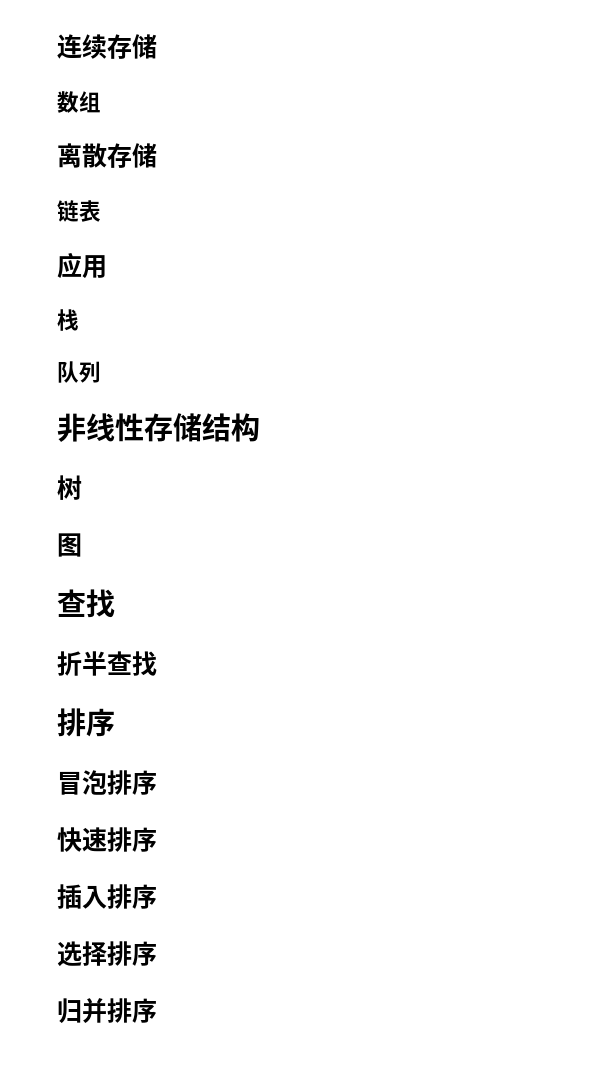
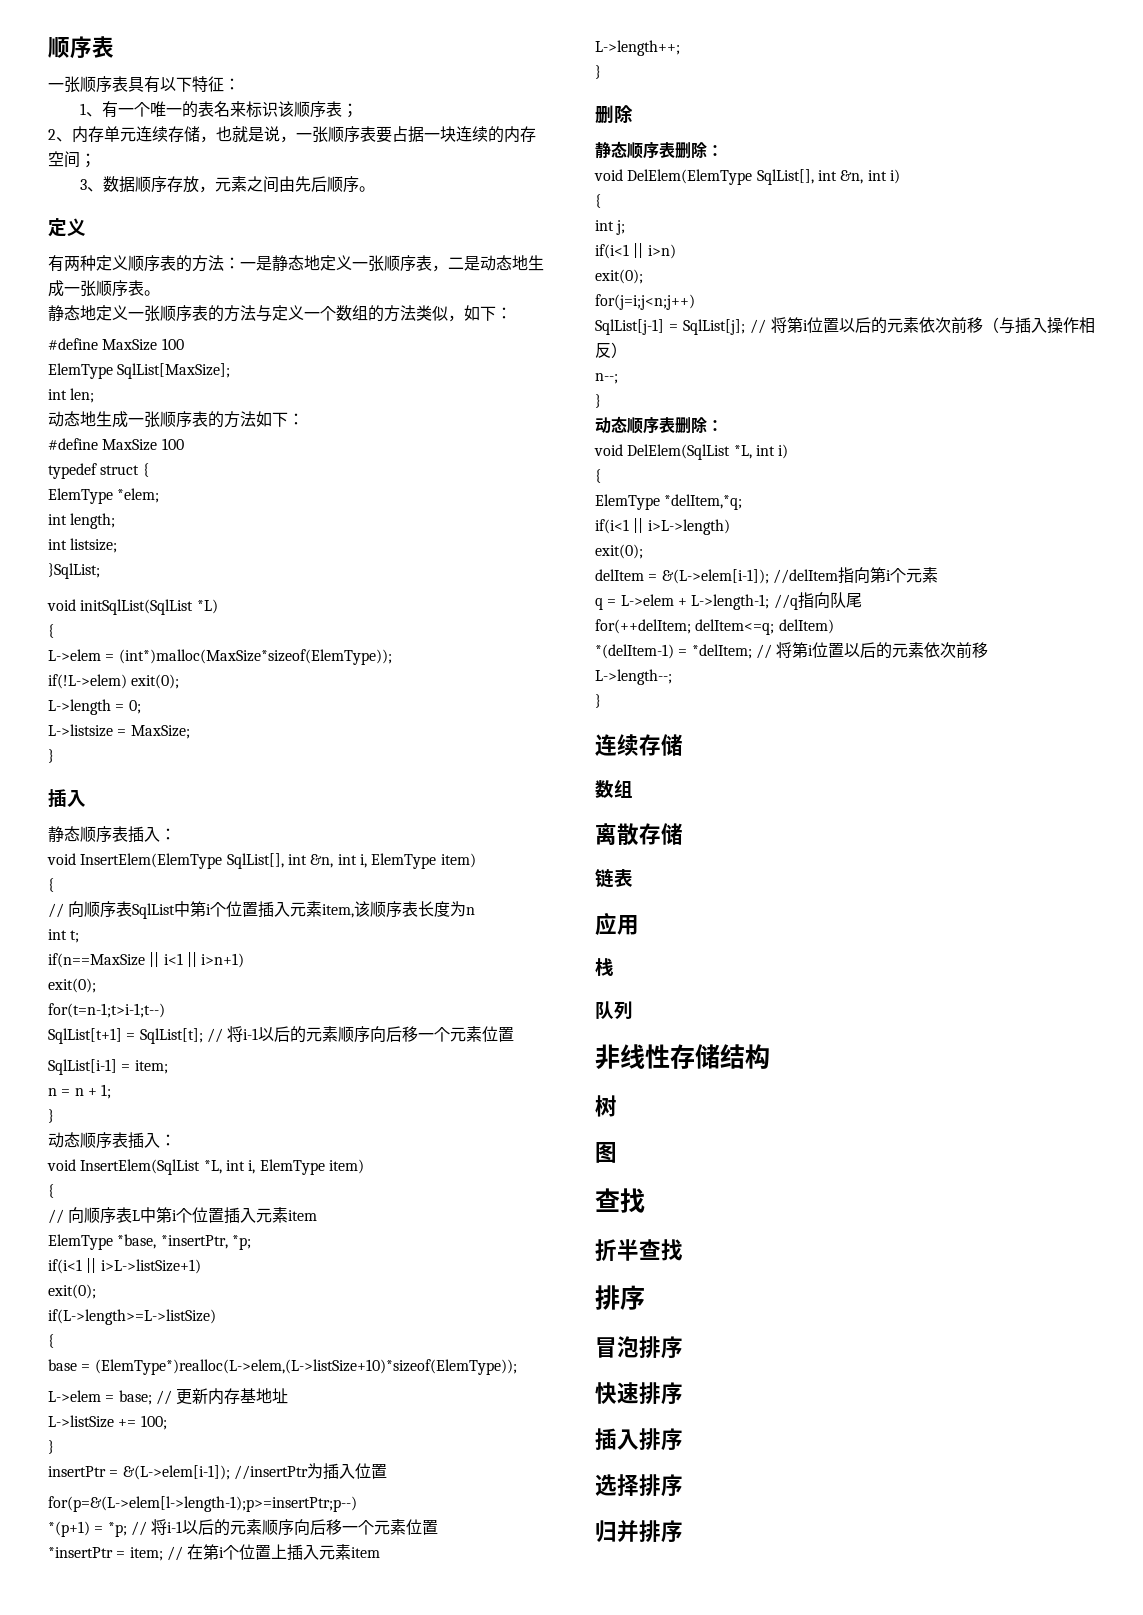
(57, 46) none -> [48,36,114,59] [48,76,240,93] [79,101,358,118] [48,126,536,143] [48,151,96,168] [79,176,375,193] [48,218,86,237] [48,255,544,272] [48,280,160,297] [48,305,512,322] [48,338,184,351] [48,363,231,379] [48,388,95,403] [48,411,304,428] [48,438,184,451] [48,463,149,479] [48,488,160,504] [48,513,116,529] [48,538,118,553] [48,563,100,579] [47,599,218,615] [48,624,54,638] [48,649,392,665] [48,674,180,689] [48,699,141,715] [48,724,190,739] [48,749,54,763] [48,789,86,807] [48,826,176,843] [47,853,476,869] [48,878,54,892] [48,901,476,919] [48,929,80,943] [48,952,245,968] [48,978,96,993] [48,1003,165,1018] [48,1026,515,1044] [48,1059,168,1075] [48,1084,112,1099] [48,1109,54,1123] [48,1132,176,1149] [47,1159,364,1175] [48,1184,54,1198] [48,1207,318,1224] [48,1234,251,1250] [48,1258,201,1274] [48,1284,96,1299] [48,1309,216,1325] [48,1334,54,1348] [48,1359,517,1375] [48,1388,289,1405] [48,1415,167,1430] [48,1440,54,1454] [48,1463,387,1480] [48,1496,357,1512] [48,1519,439,1537] [48,1544,381,1561] [595,40,680,56] [595,65,601,79] [595,105,633,124] [595,141,723,159] [594,169,900,185] [595,194,601,208] [595,220,626,235] [595,243,676,259] [595,269,643,284] [595,294,695,310] [595,317,1095,335] [595,342,627,358] [595,373,618,384] [595,394,601,408] [595,416,723,434] [594,444,789,460] [595,469,601,483] [595,494,743,510] [595,518,730,535] [595,544,643,559] [595,567,938,584] [595,592,862,610] [595,619,834,635] [595,642,989,659] [595,669,672,685] [595,694,601,708] 顺序表 // 一张顺序表具有以下特征： // 1、有一个唯一的表名来标识该顺序表； // 2、内存单元连续存储，也就是说，一张顺序表要占据一块连续的内存空间； // 3、数据顺序存放，元素之间由先后顺序。 // 定义 // 有两种定义顺序表的方法：一是静态地定义一张顺序表，二是动态地生成一张顺序表。 // 静态地定义一张顺序表的方法与定义一个数组的方法类似，如下： // #define MaxSize 100 // ElemType SqlList[MaxSize]; // int len; // 动态地生成一张顺序表的方法如下： // #define MaxSize 100 // typedef struct { // ElemType *elem; // int length; // int listsize; // }SqlList; // void initSqlList(SqlList *L) // { // L->elem = (int*)malloc(MaxSize*sizeof(ElemType)); // if(!L->elem) exit(0); // L->length = 0; // L->listsize = MaxSize; // } // 插入 // 静态顺序表插入： // void InsertElem(ElemType SqlList[], int &n, int i, ElemType item) // { // // 向顺序表SqlList中第i个位置插入元素item,该顺序表长度为n // int t; // if(n==MaxSize || i<1 || i>n+1) // exit(0); // for(t=n-1;t>i-1;t--) // SqlList[t+1] = SqlList[t]; // 将i-1以后的元素顺序向后移一个元素位置 // SqlList[i-1] = item; // n = n + 1; // } // 动态顺序表插入： // void InsertElem(SqlList *L, int i, ElemType item) // { // // 向顺序表L中第i个位置插入元素item // ElemType *base, *insertPtr, *p; // if(i<1 || i>L->listSize+1) // exit(0); // if(L->length>=L->listSize) // { // base = (ElemType*)realloc(L->elem,(L->listSize+10)*sizeof(ElemType)); // L->elem = base; // 更新内存基地址 // L->listSize += 100; // } // insertPtr = &(L->elem[i-1]); //insertPtr为插入位置 // for(p=&(L->elem[l->length-1);p>=insertPtr;p--) // *(p+1) = *p; // 将i-1以后的元素顺序向后移一个元素位置 // *insertPtr = item; // 在第i个位置上插入元素item // L->length++; // } // 删除 // 静态顺序表删除： // void DelElem(ElemType SqlList[], int &n, int i) // { // int j; // if(i<1 || i>n) // exit(0); // for(j=i;j<n;j++) // SqlList[j-1] = SqlList[j]; // 将第i位置以后的元素依次前移（与插入操作相反） // n--; // } // 动态顺序表删除： // void DelElem(SqlList *L, int i) // { // ElemType *delItem,*q; // if(i<1 || i>L->length) // exit(0); // delItem = &(L->elem[i-1]); //delItem指向第i个元素 // q = L->elem + L->length-1; //q指向队尾 // for(++delItem; delItem<=q; delItem) // *(delItem-1) = *delItem; // 将第i位置以后的元素依次前移 // L->length--; // } //

